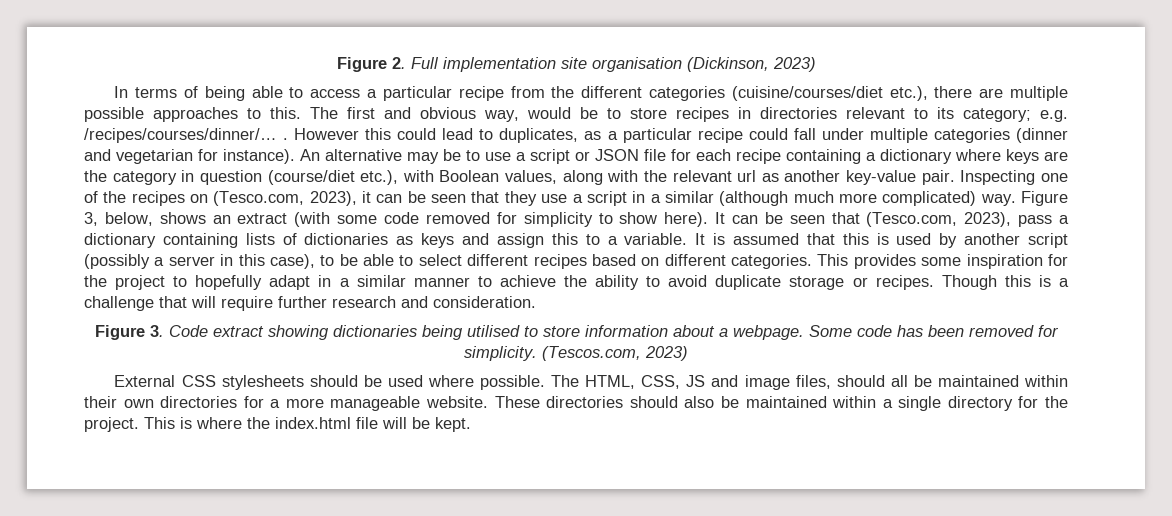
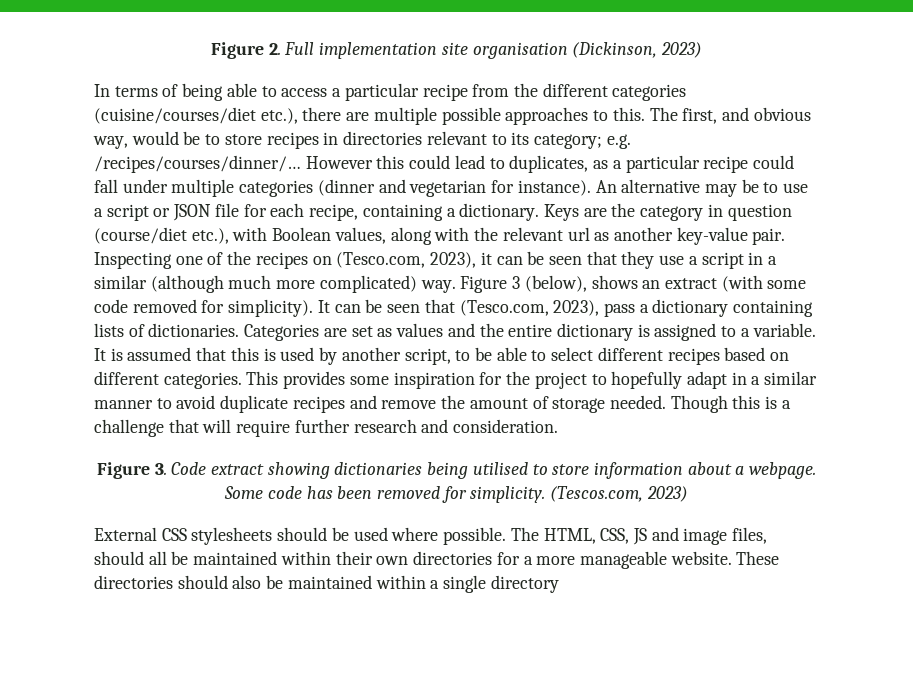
[347,107,375,119] first -> [682,108,718,124] first,
[283,138,289,140] . -> (301, 164) none
[736,149,781,164] recipe -> [309,204,359,221] recipe,
[880,149,1039,164] dictionary where keys -> [459,203,579,221] dictionary. Keys
[84,212,153,226] 3, below, -> [512,275,587,292] 3 (below),
[523,212,709,227] simplicity to show here). -> [228,299,314,317] simplicity).
[304,233,578,248] dictionaries as keys and assign this -> [148,323,717,341] dictionaries. Categories are set as values and the entire dictionary is assigned
[1028,233,1069,248] [84,254,315,269] script (possibly a server in this case), -> [404,348,451,365] script,
[499,275,934,290] achieve the ability to avoid duplicate storage or recipes. -> [176,395,666,413] avoid duplicate recipes and remove the amount of storage needed.
[1018,396,1068,408] [84,417,471,432] for the project. This is where the index.html file will be kept. -> (559, 584) none

